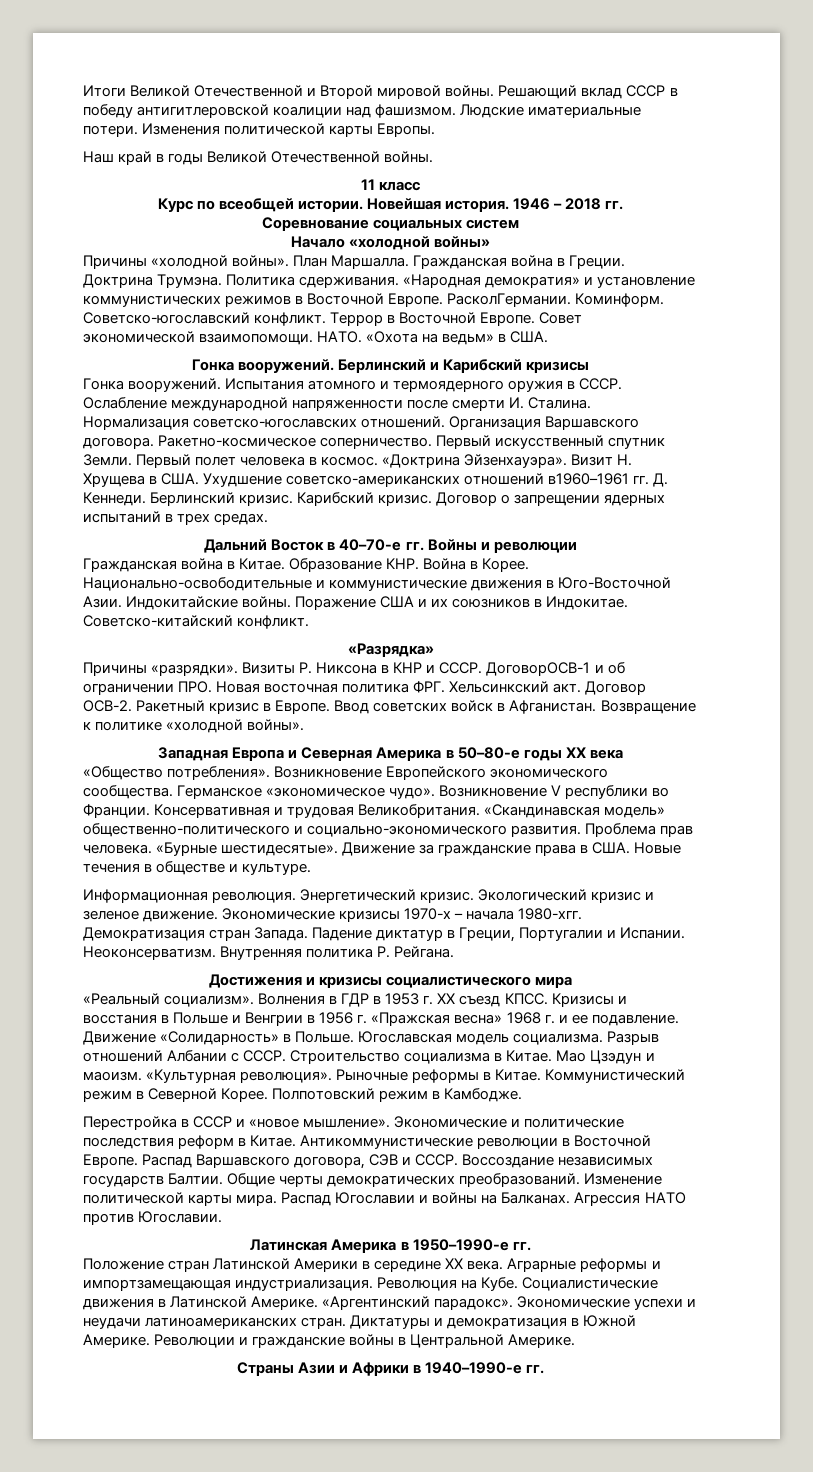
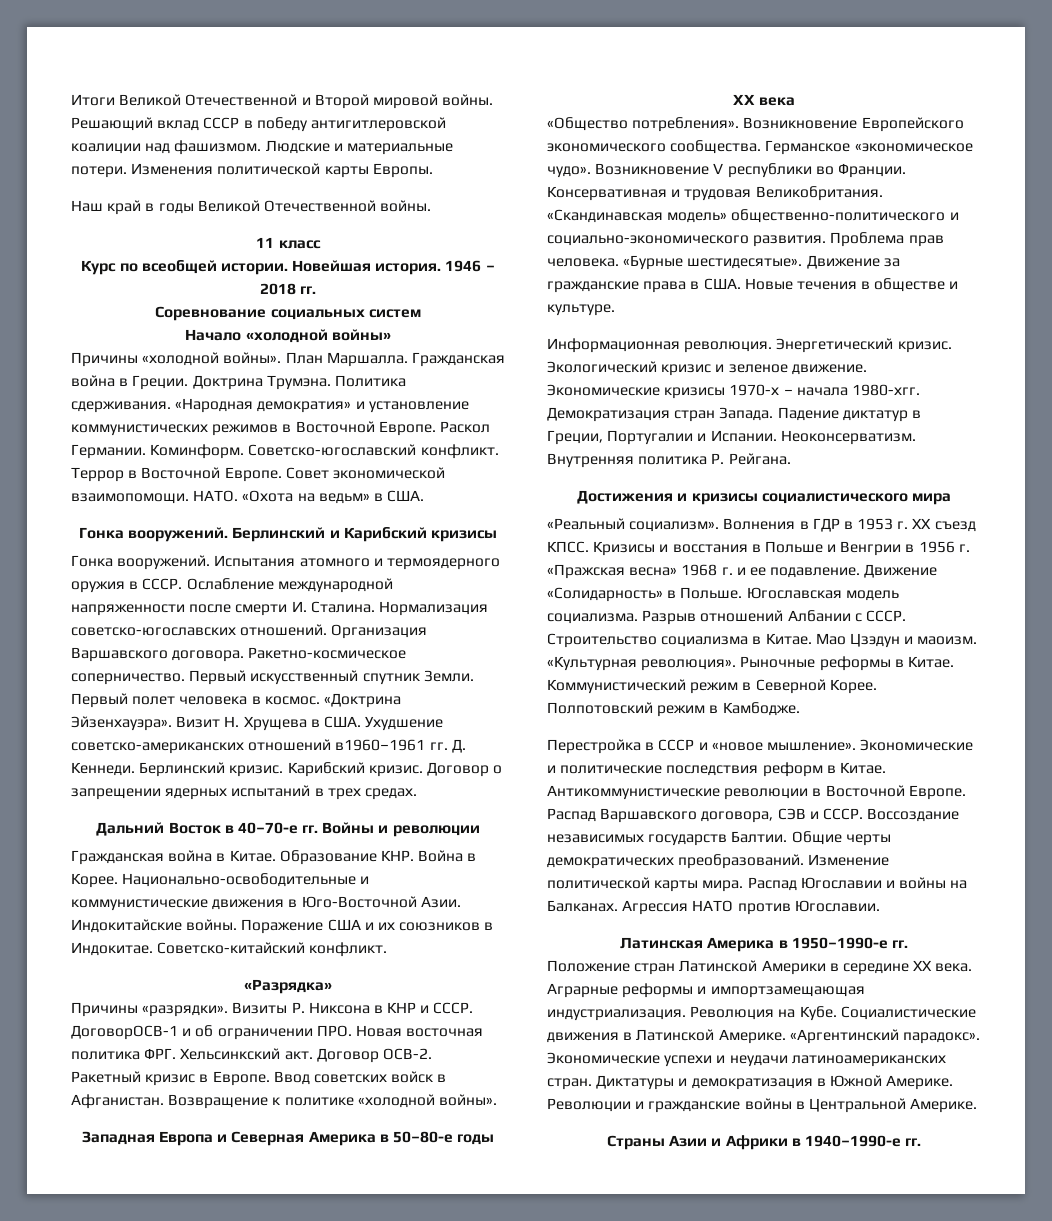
[528,106,642,118] иматериальные -> [333,143,453,155] и материальные
[447,293,572,307] РасколГермании. -> [439,421,490,433] [71,444,146,459] Раскол Германии.

